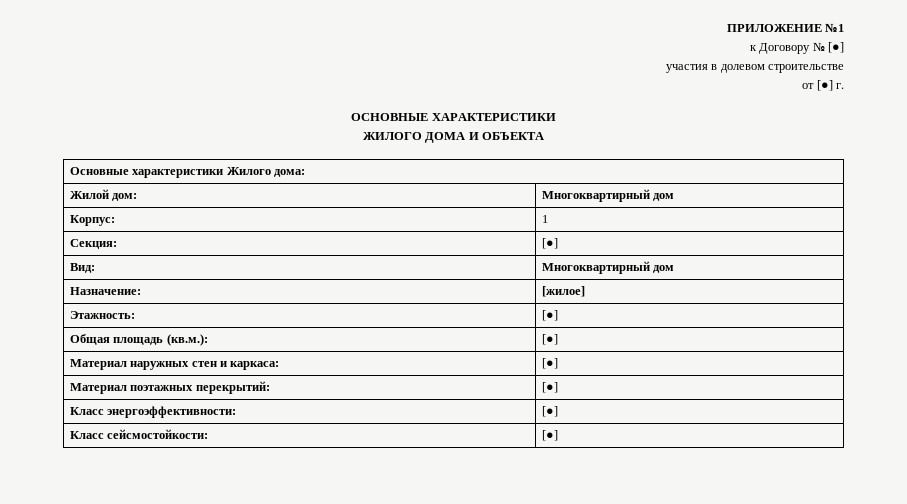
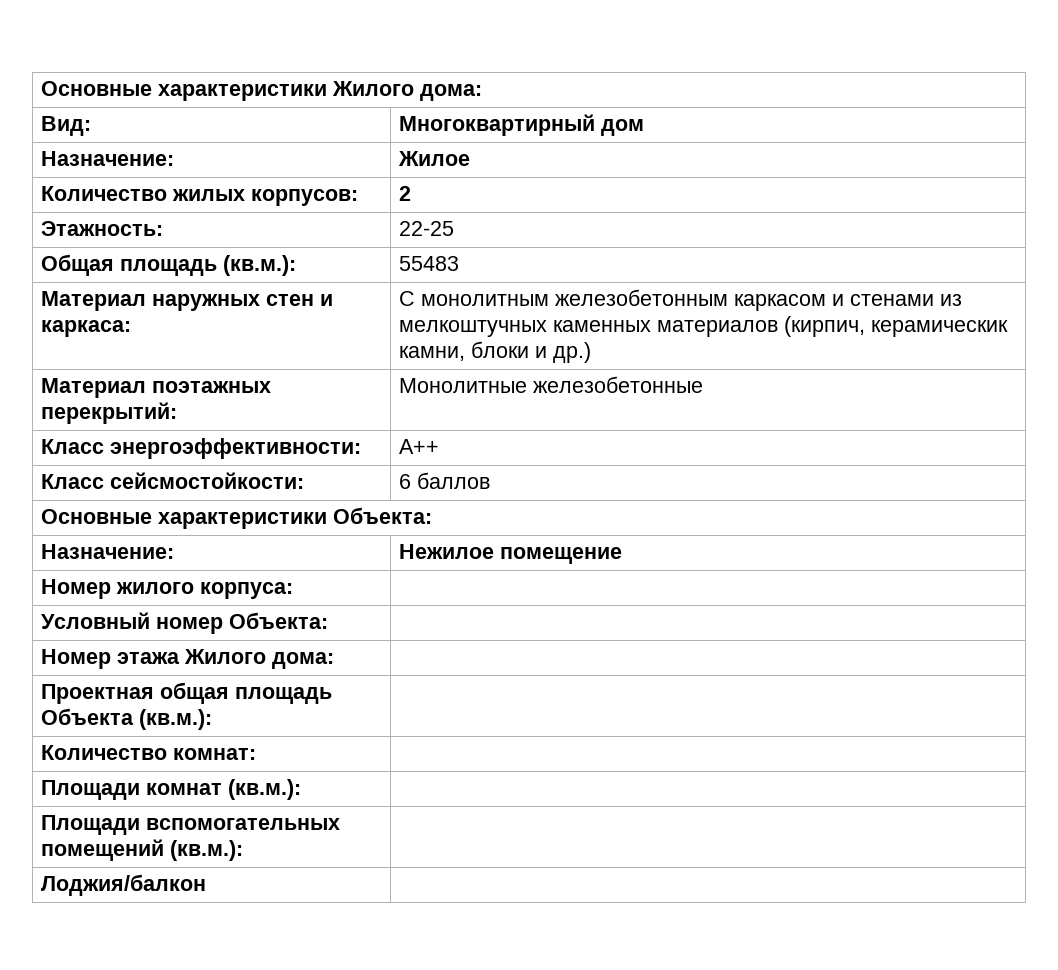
[726,23,844,32] [749,42,844,54] [665,64,844,73] [802,80,844,91] [351,113,556,121] [362,132,545,143] [69,167,306,178] [69,189,138,201] [541,189,675,202] [69,215,115,226] [541,215,548,223] [69,239,117,249] [541,238,558,249] ПРИЛОЖЕНИЕ №1 // к Договору № [●] // участия в долевом строительстве // от [●] г. // ОСНОВНЫЕ ХАРАКТЕРИСТИКИ // ЖИЛОГО ДОМА И ОБЪЕКТА // Основные характеристики Жилого дома: // Жилой дом: | Многоквартирный дом // Корпус: | 1 // Секция: | [●] -> [41,81,483,101] Основные характеристики Жилого дома:
[541,286,585,297] [жилое] -> [398,151,471,166] [41,186,359,206] [399,186,412,201] Жилое // Количество жилых корпусов: | 2
[541,310,558,321] [●] -> [399,221,455,236] 22-25
[541,334,558,345] [●] -> [399,256,460,271] 55483
[541,358,558,369] [●] -> [399,289,963,311] [399,316,1009,337] [399,341,592,363] С монолитным железобетонным каркасом и стенами из мелкоштучных каменных материалов (кирпич, керамическик камни, блоки и др.)
[541,382,558,393] [●] -> [399,376,704,393] Монолитные железобетонные
[541,406,558,417] [●] -> [399,439,440,454] А++
[541,430,558,441] [●] -> [399,472,491,489] [41,507,433,529] [41,544,175,559] [399,544,623,564] [41,579,294,599] [41,612,329,634] [41,649,335,669] [41,682,333,704] [41,708,213,730] [41,745,257,760] [41,779,302,800] [41,815,341,835] [41,839,244,861] [41,874,207,896] 6 баллов // Основные характеристики Объекта: // Назначение: | Нежилое помещение // Номер жилого корпуса: | // Условный номер Объекта: | // Номер этажа Жилого дома: | // Проектная общая площадь Объекта (кв.м.): | // Количество комнат: | // Площади комнат (кв.м.): | // Площади вспомогательных помещений (кв.м.): | // Лоджия/балкон |

